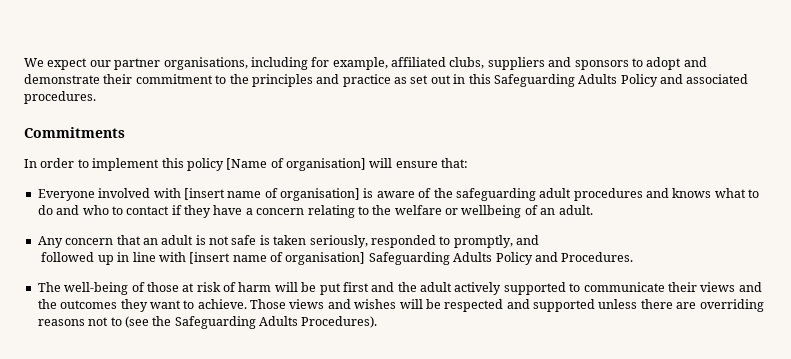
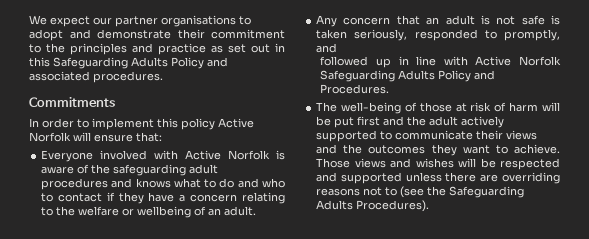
[163,57,629,70] organisations, including for example, affiliated clubs, suppliers and sponsors -> [161,15,236,27] organisations
[226,158,366,171] [Name of organisation] -> [218,118,254,128] [29,132,71,142] Active Norfolk
[183,188,360,201] [insert name of organisation] -> [185,150,271,160] Active Norfolk
[189,252,366,265] [insert name of organisation] -> [475,56,561,66] Active Norfolk

